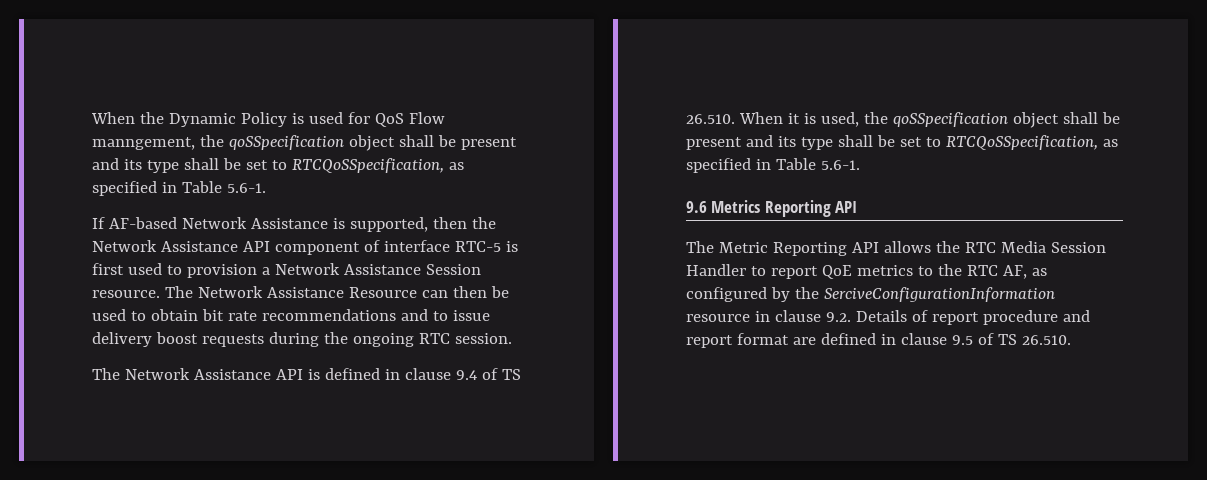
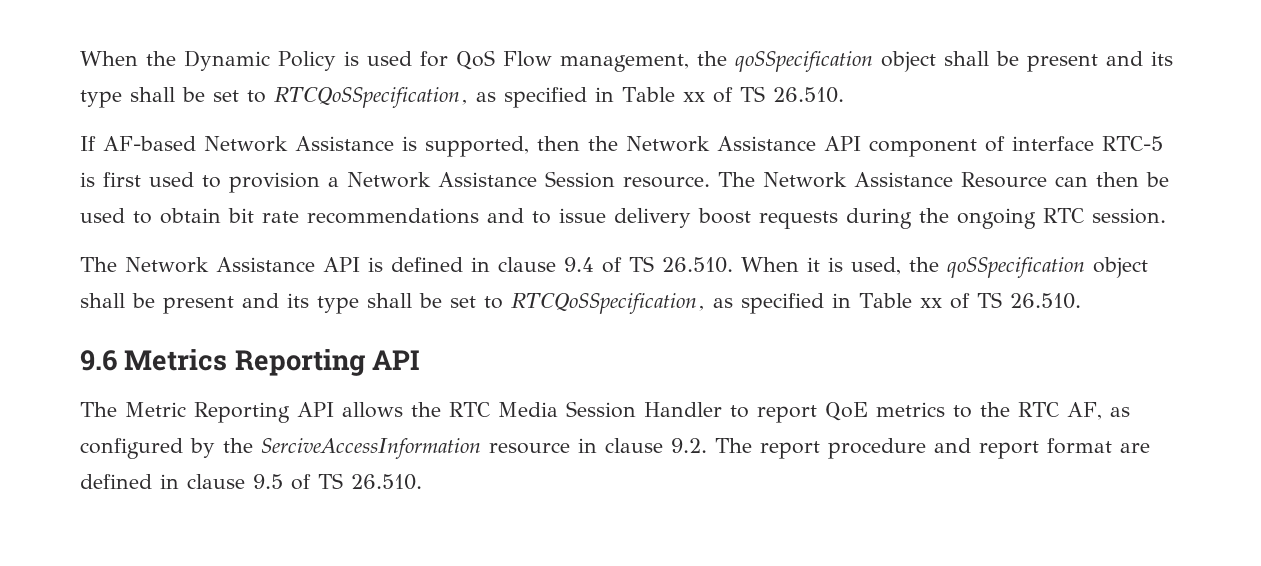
[92,137,195,150] manngement, -> [559,54,689,72] management,
[226,183,266,193] 5.6-1. -> [682,86,844,103] xx of TS 26.510.
[820,160,860,170] 5.6-1. -> [919,292,1081,309] xx of TS 26.510.
[823,287,1055,302] SerciveConfigurationInformation -> [261,438,481,459] SerciveAccessInformation
[855,310,928,322] Details of -> [715,438,752,453] The

